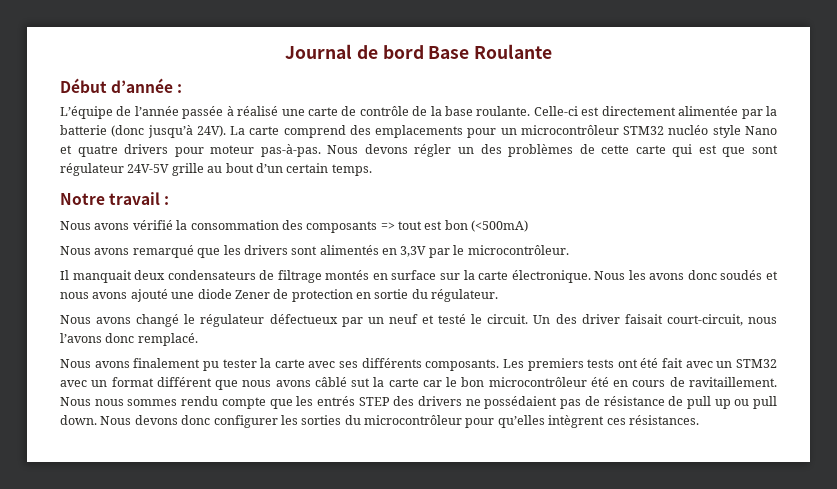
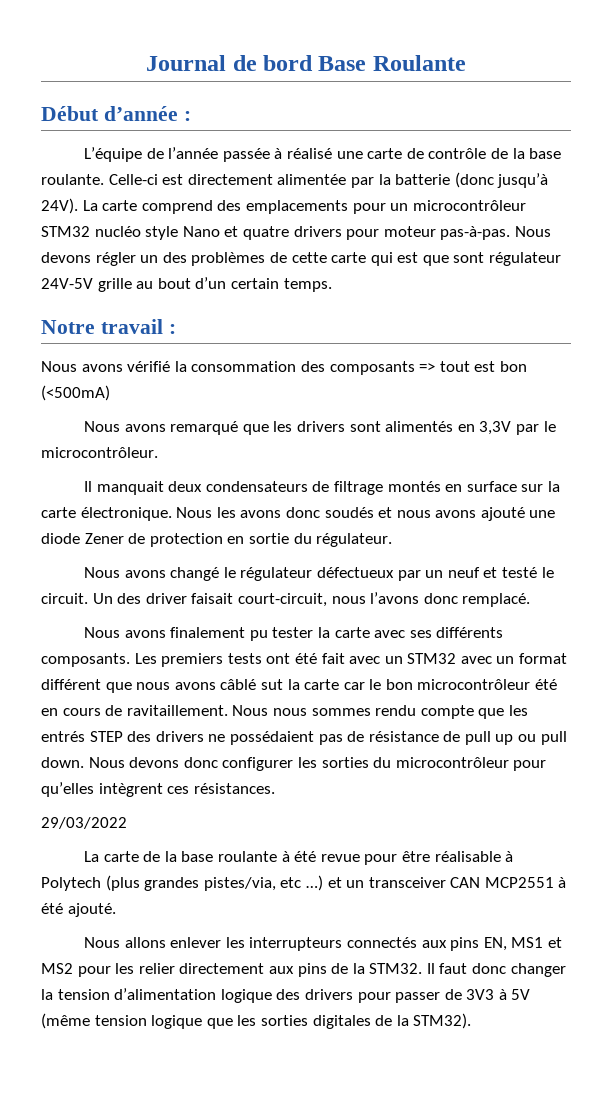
(699, 420) none -> [41,817,127,829] [84,851,514,865] [41,875,567,891] [41,903,116,917] [84,937,562,951] [41,963,566,977] [41,988,531,1003] [41,1013,472,1029] // 29/03/2022 // La carte de la base roulante à été revue pour être réalisable à Polytech (plus grandes pistes/via, etc …) et un transceiver CAN MCP2551 à été ajouté. // Nous allons enlever les interrupteurs connectés aux pins EN, MS1 et MS2 pour les relier directement aux pins de la STM32. Il faut donc changer la tension d’alimentation logique des drivers pour passer de 3V3 à 5V (même tension logique que les sorties digitales de la STM32).

